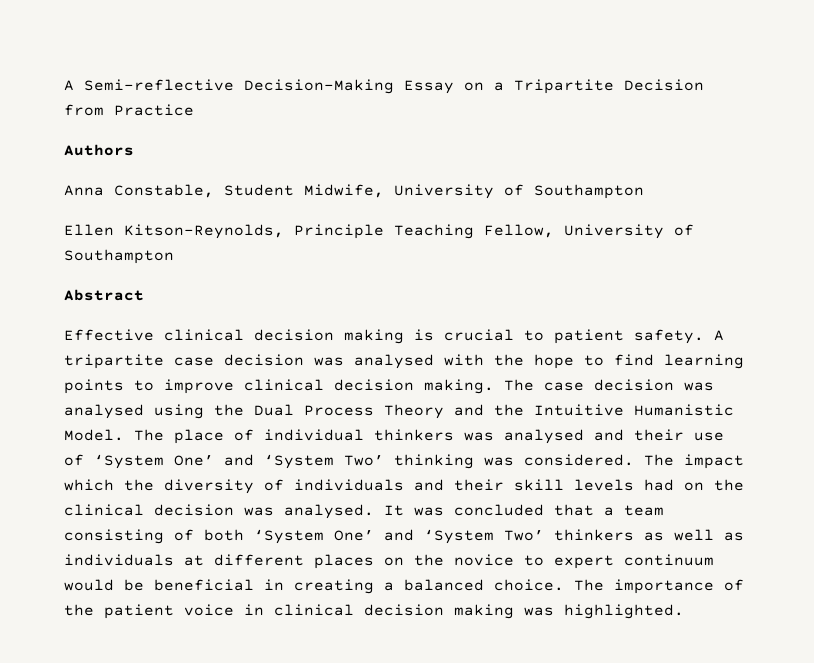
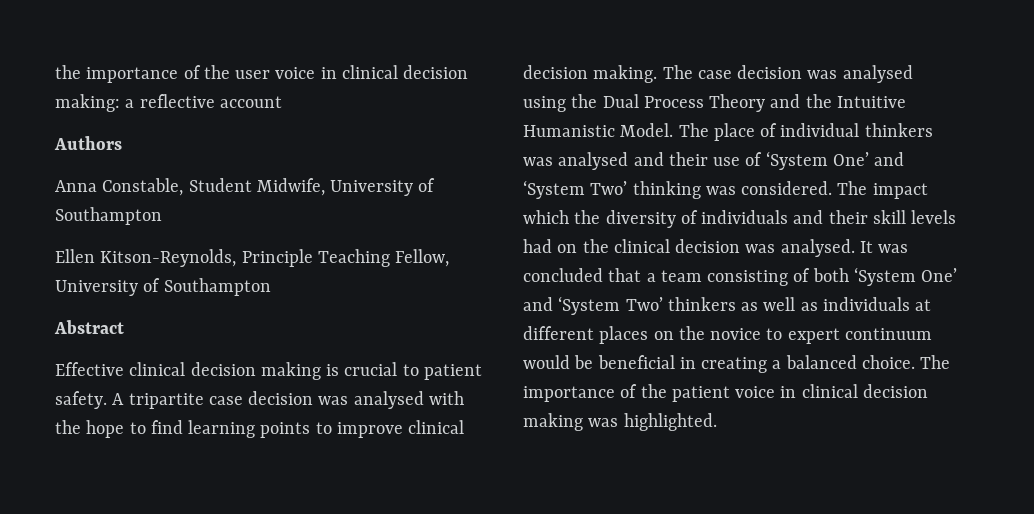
[64,79,704,94] [64,104,194,116] A Semi-reflective Decision-Making Essay on a Tripartite Decision from Practice -> [55,65,469,83] [55,94,282,112] the importance of the user voice in clinical decision making: a reflective account

